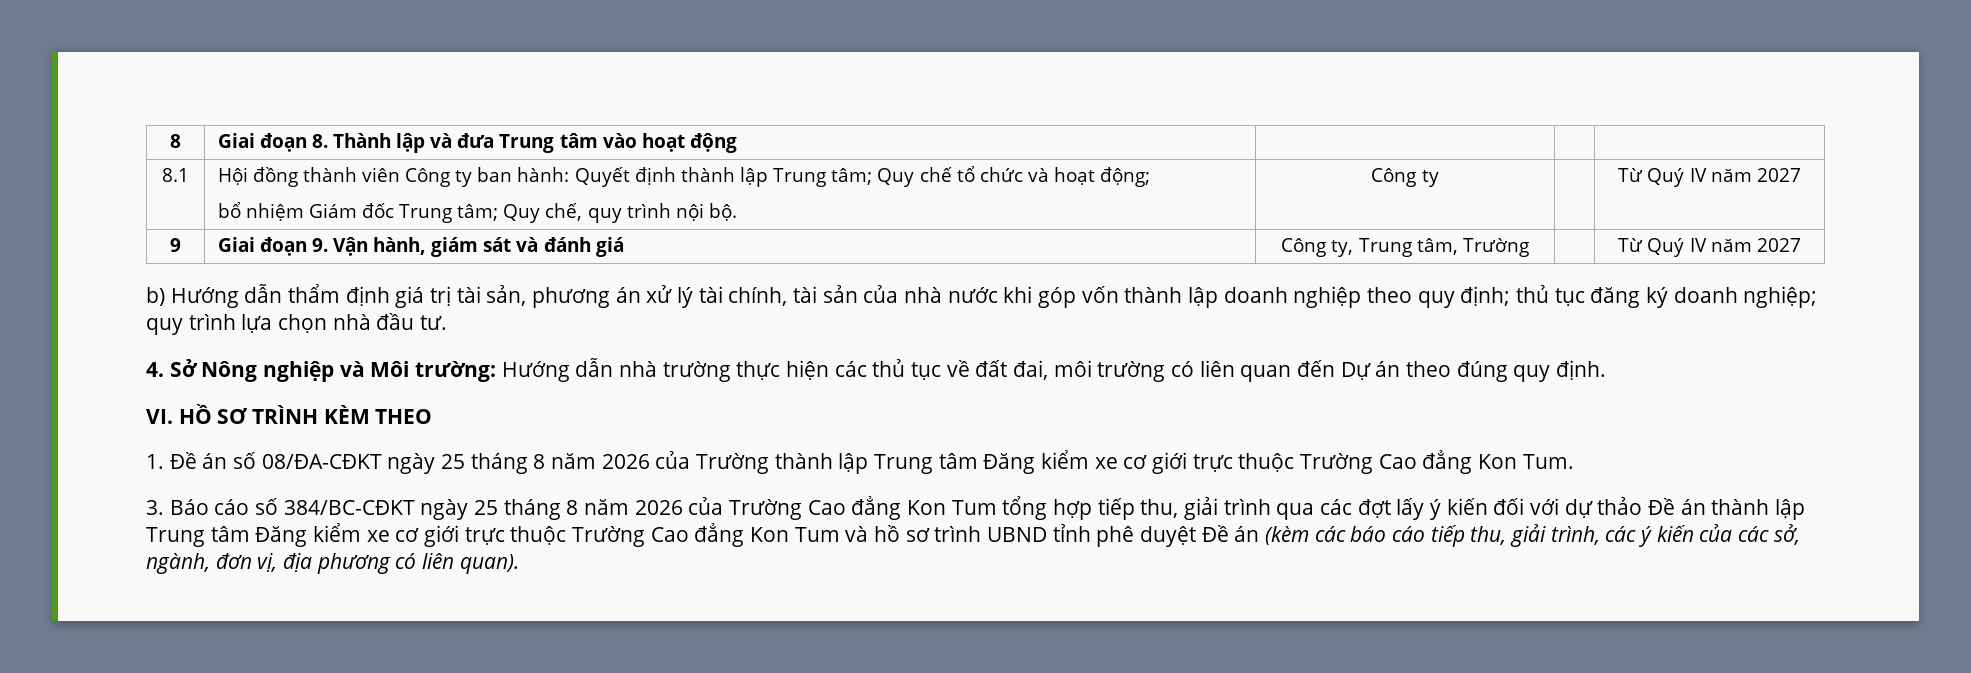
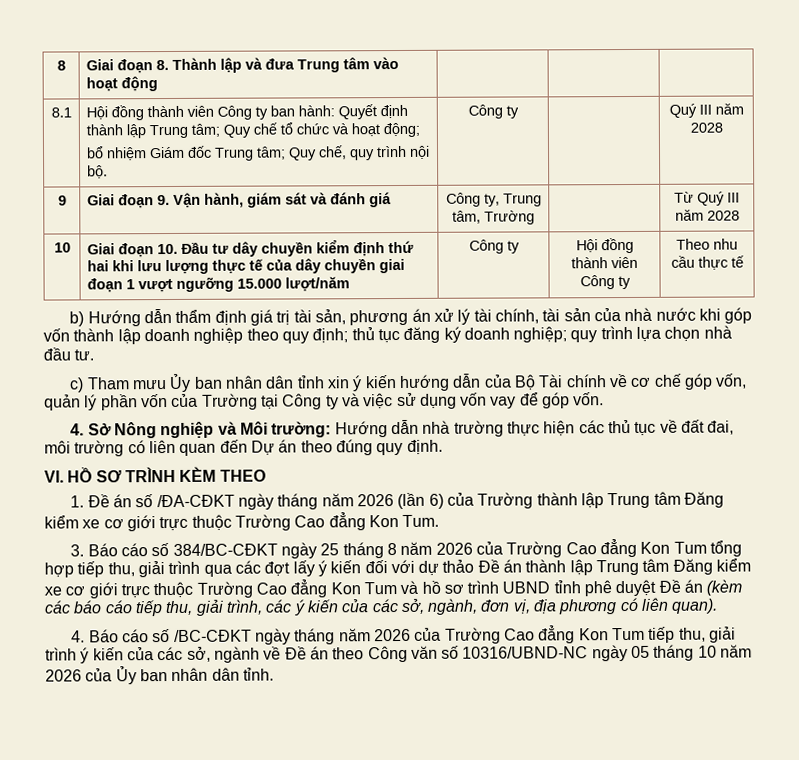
[1618,168,1801,187] Từ Quý IV năm 2027 -> [668,102,744,118] [689,122,723,133] Quý III năm 2028
[1689,238,1801,252] IV năm 2027 -> [727,192,740,203] [674,208,740,221] [53,242,71,253] [86,239,414,258] [86,258,405,275] [86,276,350,293] [468,239,520,254] [575,237,634,254] [571,256,638,269] [579,275,631,290] [676,238,738,250] [670,255,744,270] III năm 2028 // 10 | Giai đoạn 10. Đầu tư dây chuyền kiểm định thứ hai khi lưu lượng thực tế của dây chuyền giai đoạn 1 vượt ngưỡng 15.000 lượt/năm | Công ty | Hội đồng thành viên Công ty | Theo nhu cầu thực tế
(448, 322) none -> [69,373,748,393] [44,392,605,411] // c) Tham mưu Ủy ban nhân dân tỉnh xin ý kiến hướng dẫn của Bộ Tài chính về cơ chế góp vốn, quản lý phần vốn của Trường tại Công ty và việc sử dụng vốn vay để góp vốn.
[261,453,650,474] 08/ĐA-CĐKT ngày 25 tháng 8 năm 2026 -> [156,492,444,510] /ĐA-CĐKT ngày tháng năm 2026 (lần 6)
(519, 564) none -> [71,625,736,645] [45,644,753,664] [45,666,274,685] // 4. Báo cáo số /BC-CĐKT ngày tháng năm 2026 của Trường Cao đẳng Kon Tum tiếp thu, giải trình ý kiến của các sở, ngành về Đề án theo Công văn số 10316/UBND-NC ngày 05 tháng 10 năm 2026 của Ủy ban nhân dân tỉnh.

